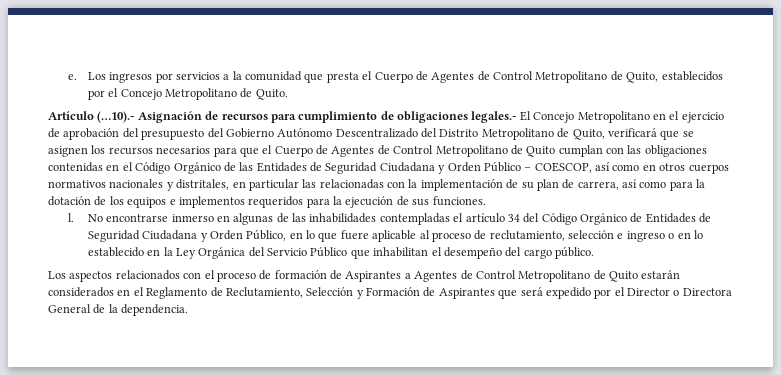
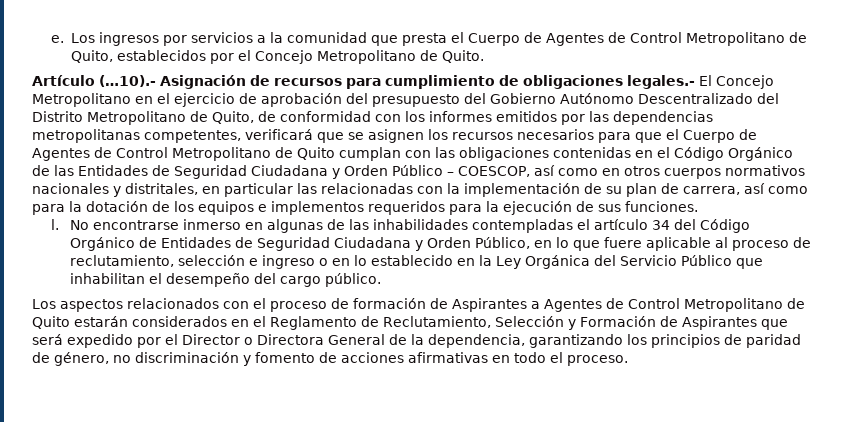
(605, 134) none -> [258,111,713,125] [32,129,241,143] de conformidad con los informes emitidos por las dependencias metropolitanas competentes,
[121,304,189,316] dependencia. -> [428,334,801,348] [32,352,628,366] dependencia, garantizando los principios de paridad de género, no discriminación y fomento de acciones afirmativas en todo el proceso.

